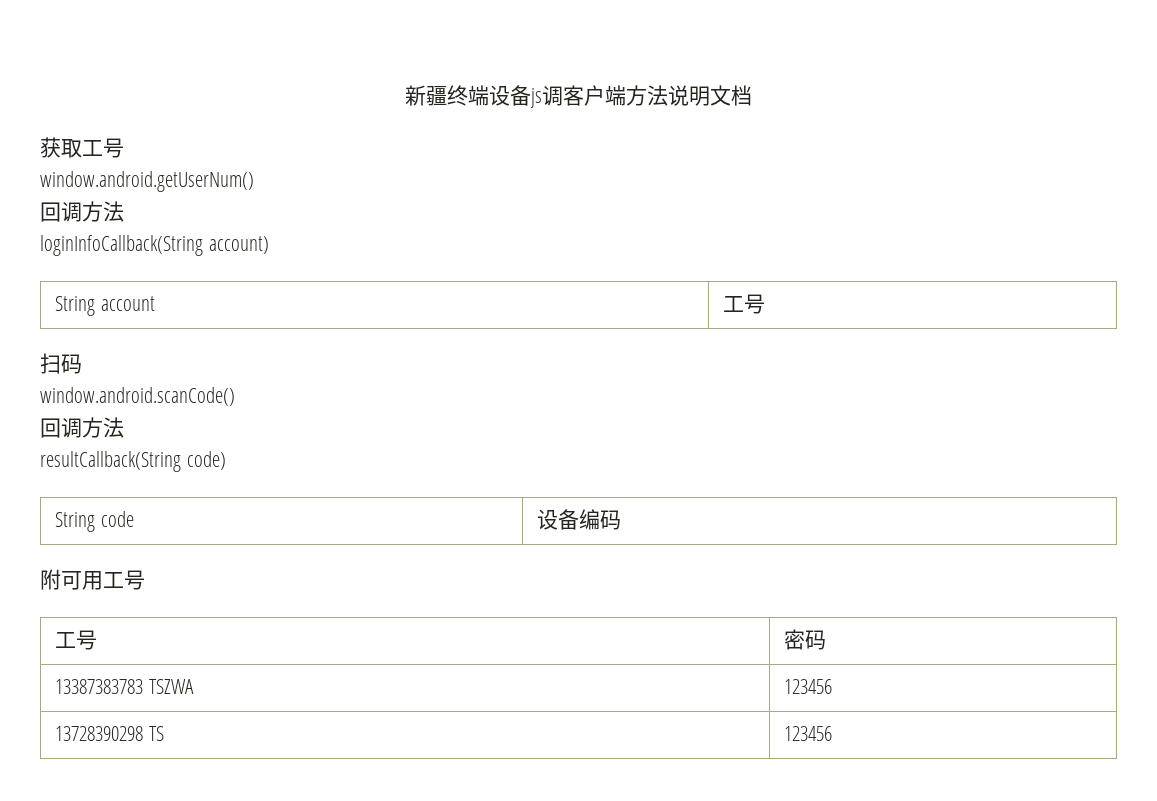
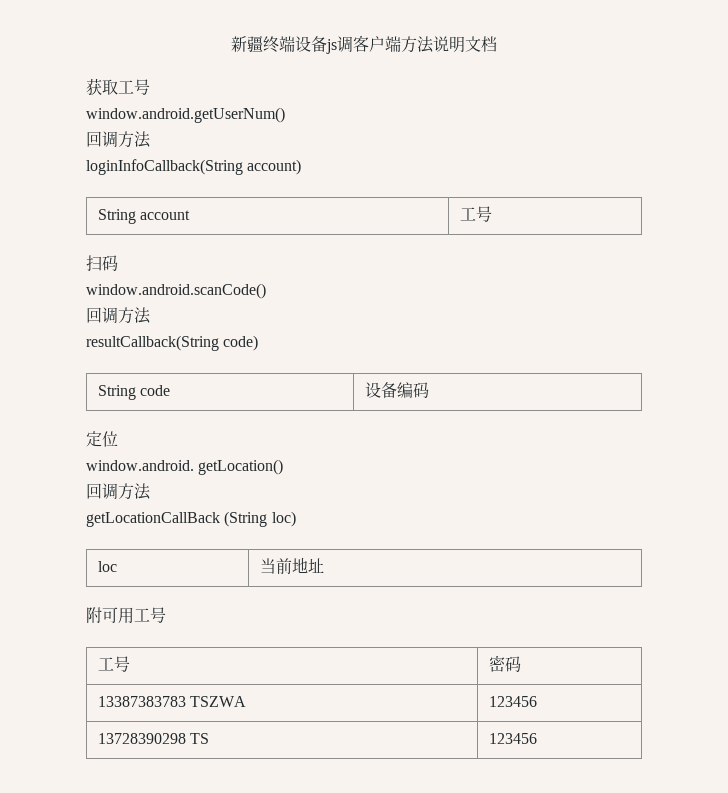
(622, 520) none -> [86,431,118,447] [86,459,284,475] [86,483,151,500] [86,511,296,527] [97,561,117,572] [259,557,324,574] // 定位 // window.android. getLocation() // 回调方法 // getLocationCallBack (String loc) // loc | 当前地址

